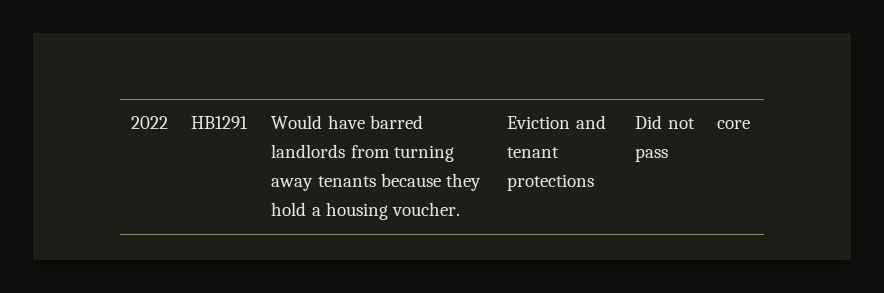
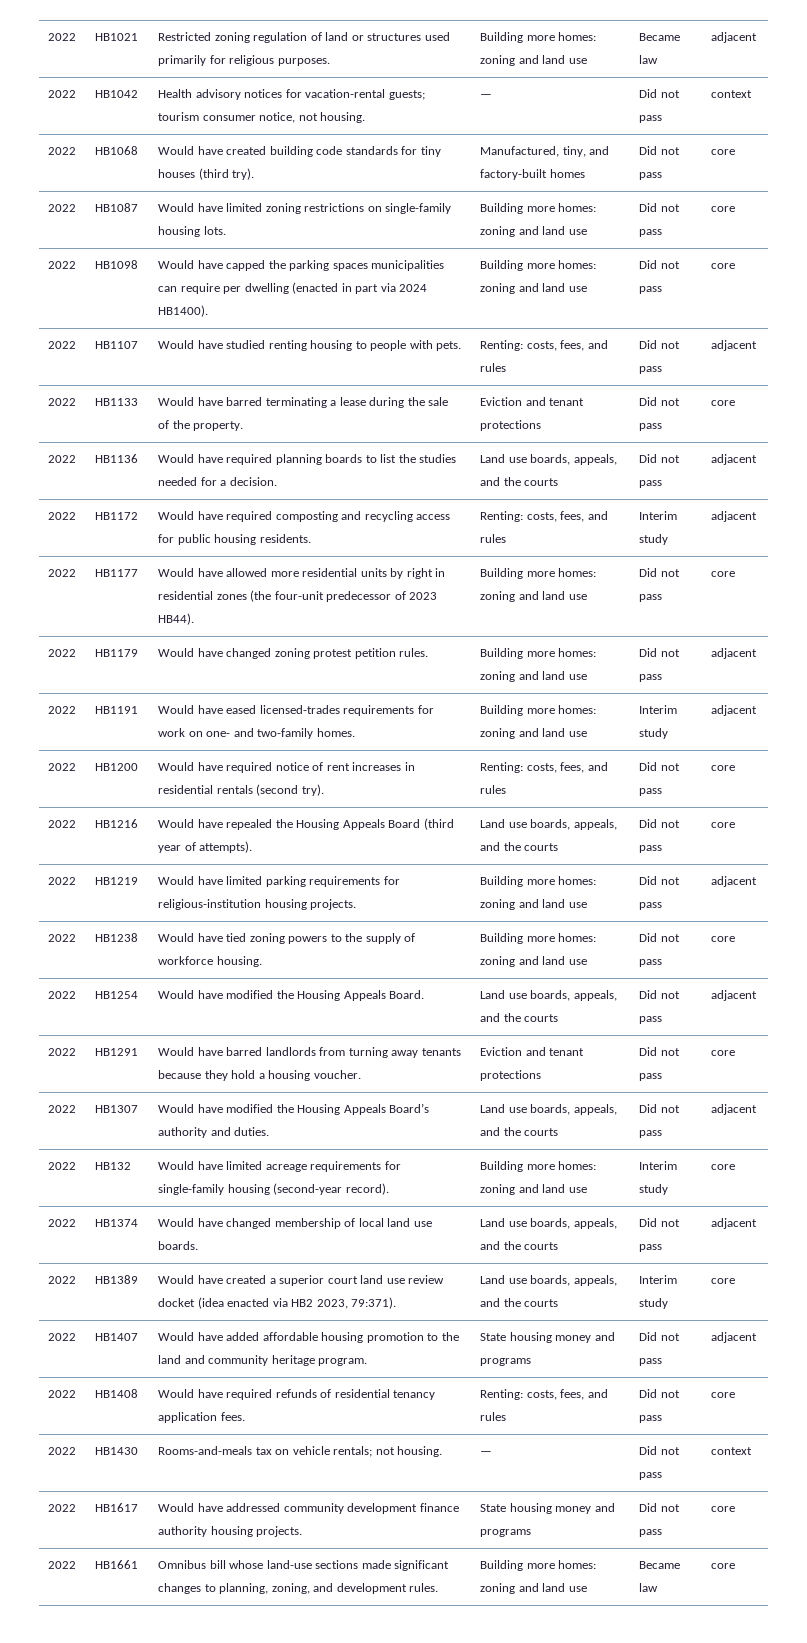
[131,116,169,129] 2022 -> [48,33,77,41] [95,33,139,41] [158,32,450,43] [158,55,330,66] [480,32,597,43] [480,55,587,66] [639,33,681,41] [639,55,659,64] [711,32,758,43] [48,90,77,98] [95,90,139,98] [158,89,425,100] [158,112,366,123] [480,94,493,98] [639,89,680,98] [639,115,663,123] [711,90,753,98] [48,147,77,155] [95,146,139,155] [158,146,441,157] [158,168,255,180] [480,146,610,157] [480,169,585,180] [639,146,680,155] [639,172,663,180] [711,149,736,155] [48,204,77,212] [95,203,139,212] [158,203,452,214] [158,226,226,237] [480,203,597,214] [480,226,587,237] [639,203,680,212] [639,229,663,237] [711,206,736,212] [48,261,77,269] [95,260,139,269] [158,260,445,271] [158,282,428,294] [158,305,209,317] [480,260,597,271] [480,283,587,294] [639,260,680,269] [639,286,663,294] [711,263,736,269] [48,341,77,349] [95,341,139,349] [158,340,462,351] [480,340,608,351] [480,363,507,372] [639,340,680,349] [639,366,663,374] [711,340,758,351] [48,398,77,406] [95,398,139,406] [158,397,449,408] [158,420,244,431] [480,397,585,406] [480,420,542,431] [639,397,680,406] [639,423,663,431] [711,400,736,406] [48,455,77,463] [95,454,139,463] [158,454,457,465] [158,477,277,486] [480,454,617,465] [480,477,559,486] [639,454,680,463] [639,480,663,488] [711,454,758,465] [48,512,77,520] [95,512,139,520] [158,511,451,522] [158,534,311,545] [480,511,608,522] [480,534,507,543] [639,511,678,520] [639,534,669,545] [711,511,758,522] [48,569,77,577] [95,569,139,577] [158,568,446,579] [158,590,438,602] [158,613,195,625] [480,568,597,579] [480,591,587,602] [639,568,680,577] [639,594,663,602] [711,571,736,577] [48,649,77,657] [95,649,139,657] [158,648,429,659] [480,648,597,659] [480,671,587,682] [639,648,680,657] [639,674,663,682] [711,648,758,659] [48,706,77,714] [95,706,139,714] [158,705,434,716] [158,728,355,739] [480,705,597,716] [480,728,587,739] [639,705,678,714] [639,728,669,739] [711,705,758,716] [48,763,77,771] [95,763,139,771] [158,762,415,773] [158,784,324,796] [480,762,608,773] [480,785,507,794] [639,762,680,771] [639,788,663,796] [711,765,736,771] [48,820,77,828] [95,819,139,828] [158,818,454,830] [158,841,253,853] [480,819,617,830] [480,842,559,851] [639,819,680,828] [639,845,663,853] [711,822,736,828] [48,877,77,885] [95,877,139,885] [158,876,400,887] [158,899,357,910] [480,876,597,887] [480,899,587,910] [639,876,680,885] [639,902,663,910] [711,876,758,887] [48,934,77,942] [95,933,139,942] [158,933,416,944] [158,956,262,967] [480,933,597,944] [480,956,587,967] [639,933,680,942] [639,959,663,967] [711,936,736,942] [48,991,77,999] [95,991,139,999] [158,990,425,1001] [480,990,617,1001] [480,1013,559,1022] [639,990,680,999] [639,1016,663,1024] [711,990,758,1001] [48,1048,77,1056] 2022 | HB1021 | Restricted zoning regulation of land or structures used primarily for religious purposes. | Building more homes: zoning and land use | Became law | adjacent // 2022 | HB1042 | Health advisory notices for vacation-rental guests; tourism consumer notice, not housing. | — | Did not pass | context // 2022 | HB1068 | Would have created building code standards for tiny houses (third try). | Manufactured, tiny, and factory-built homes | Did not pass | core // 2022 | HB1087 | Would have limited zoning restrictions on single-family housing lots. | Building more homes: zoning and land use | Did not pass | core // 2022 | HB1098 | Would have capped the parking spaces municipalities can require per dwelling (enacted in part via 2024 HB1400). | Building more homes: zoning and land use | Did not pass | core // 2022 | HB1107 | Would have studied renting housing to people with pets. | Renting: costs, fees, and rules | Did not pass | adjacent // 2022 | HB1133 | Would have barred terminating a lease during the sale of the property. | Eviction and tenant protections | Did not pass | core // 2022 | HB1136 | Would have required planning boards to list the studies needed for a decision. | Land use boards, appeals, and the courts | Did not pass | adjacent // 2022 | HB1172 | Would have required composting and recycling access for public housing residents. | Renting: costs, fees, and rules | Interim study | adjacent // 2022 | HB1177 | Would have allowed more residential units by right in residential zones (the four-unit predecessor of 2023 HB44). | Building more homes: zoning and land use | Did not pass | core // 2022 | HB1179 | Would have changed zoning protest petition rules. | Building more homes: zoning and land use | Did not pass | adjacent // 2022 | HB1191 | Would have eased licensed-trades requirements for work on one- and two-family homes. | Building more homes: zoning and land use | Interim study | adjacent // 2022 | HB1200 | Would have required notice of rent increases in residential rentals (second try). | Renting: costs, fees, and rules | Did not pass | core // 2022 | HB1216 | Would have repealed the Housing Appeals Board (third year of attempts). | Land use boards, appeals, and the courts | Did not pass | core // 2022 | HB1219 | Would have limited parking requirements for religious-institution housing projects. | Building more homes: zoning and land use | Did not pass | adjacent // 2022 | HB1238 | Would have tied zoning powers to the supply of workforce housing. | Building more homes: zoning and land use | Did not pass | core // 2022 | HB1254 | Would have modified the Housing Appeals Board. | Land use boards, appeals, and the courts | Did not pass | adjacent // 2022
(751, 124) none -> [48,1105,77,1113] [95,1105,139,1113] [158,1103,430,1115] [158,1127,270,1138] [480,1104,617,1115] [480,1127,559,1136] [639,1104,680,1113] [639,1130,663,1138] [711,1104,758,1115] [48,1162,77,1170] [95,1162,132,1170] [158,1161,401,1172] [158,1183,389,1195] [480,1161,597,1172] [480,1184,587,1195] [639,1161,678,1170] [639,1184,669,1195] [711,1164,736,1170] [48,1219,77,1227] [95,1219,139,1227] [158,1218,432,1229] [158,1241,199,1250] [480,1218,617,1229] [480,1241,559,1250] [639,1218,680,1227] [639,1244,663,1252] [711,1218,758,1229] [48,1276,77,1284] [95,1275,139,1284] [158,1275,445,1286] [158,1297,397,1309] [480,1275,617,1286] [480,1298,559,1307] [639,1275,678,1284] [639,1298,669,1309] [711,1278,736,1284] [48,1333,77,1341] [95,1333,139,1341] [158,1332,459,1343] [158,1355,368,1366] [480,1332,615,1343] [480,1358,532,1366] [639,1332,680,1341] [639,1358,663,1366] [711,1332,758,1343] [48,1390,77,1398] [95,1389,139,1398] [158,1389,436,1400] [158,1412,245,1423] [480,1389,608,1400] [480,1412,507,1421] [639,1389,680,1398] [639,1415,663,1423] [711,1392,736,1398] [48,1447,77,1455] [95,1447,139,1455] [158,1446,443,1457] [480,1451,493,1455] [639,1446,680,1455] [639,1472,663,1480] [711,1447,753,1455] [48,1504,77,1512] [95,1503,139,1512] [158,1503,459,1514] [158,1526,303,1537] [480,1503,615,1514] [480,1529,532,1537] [639,1503,680,1512] [639,1529,663,1537] [711,1506,736,1512] [48,1561,77,1569] [95,1560,139,1569] [158,1560,450,1571] [158,1583,439,1594] [480,1560,597,1571] [480,1583,587,1594] [639,1561,681,1569] [639,1583,659,1592] [711,1563,736,1569] // 2022 | HB1307 | Would have modified the Housing Appeals Board’s authority and duties. | Land use boards, appeals, and the courts | Did not pass | adjacent // 2022 | HB132 | Would have limited acreage requirements for single-family housing (second-year record). | Building more homes: zoning and land use | Interim study | core // 2022 | HB1374 | Would have changed membership of local land use boards. | Land use boards, appeals, and the courts | Did not pass | adjacent // 2022 | HB1389 | Would have created a superior court land use review docket (idea enacted via HB2 2023, 79:371). | Land use boards, appeals, and the courts | Interim study | core // 2022 | HB1407 | Would have added affordable housing promotion to the land and community heritage program. | State housing money and programs | Did not pass | adjacent // 2022 | HB1408 | Would have required refunds of residential tenancy application fees. | Renting: costs, fees, and rules | Did not pass | core // 2022 | HB1430 | Rooms-and-meals tax on vehicle rentals; not housing. | — | Did not pass | context // 2022 | HB1617 | Would have addressed community development finance authority housing projects. | State housing money and programs | Did not pass | core // 2022 | HB1661 | Omnibus bill whose land-use sections made significant changes to planning, zoning, and development rules. | Building more homes: zoning and land use | Became law | core

